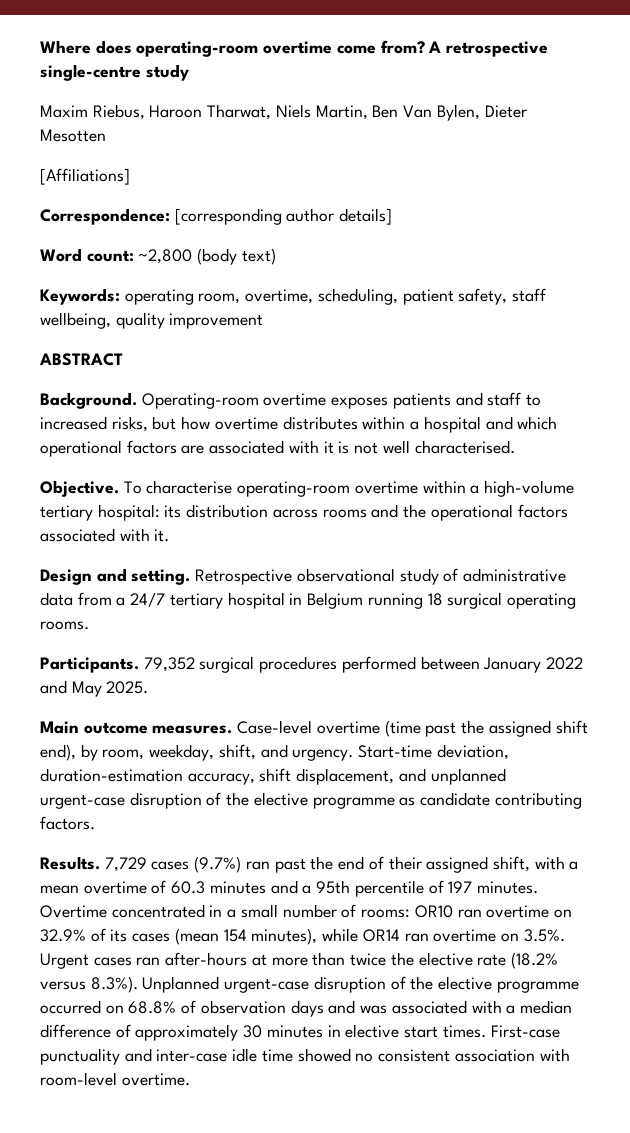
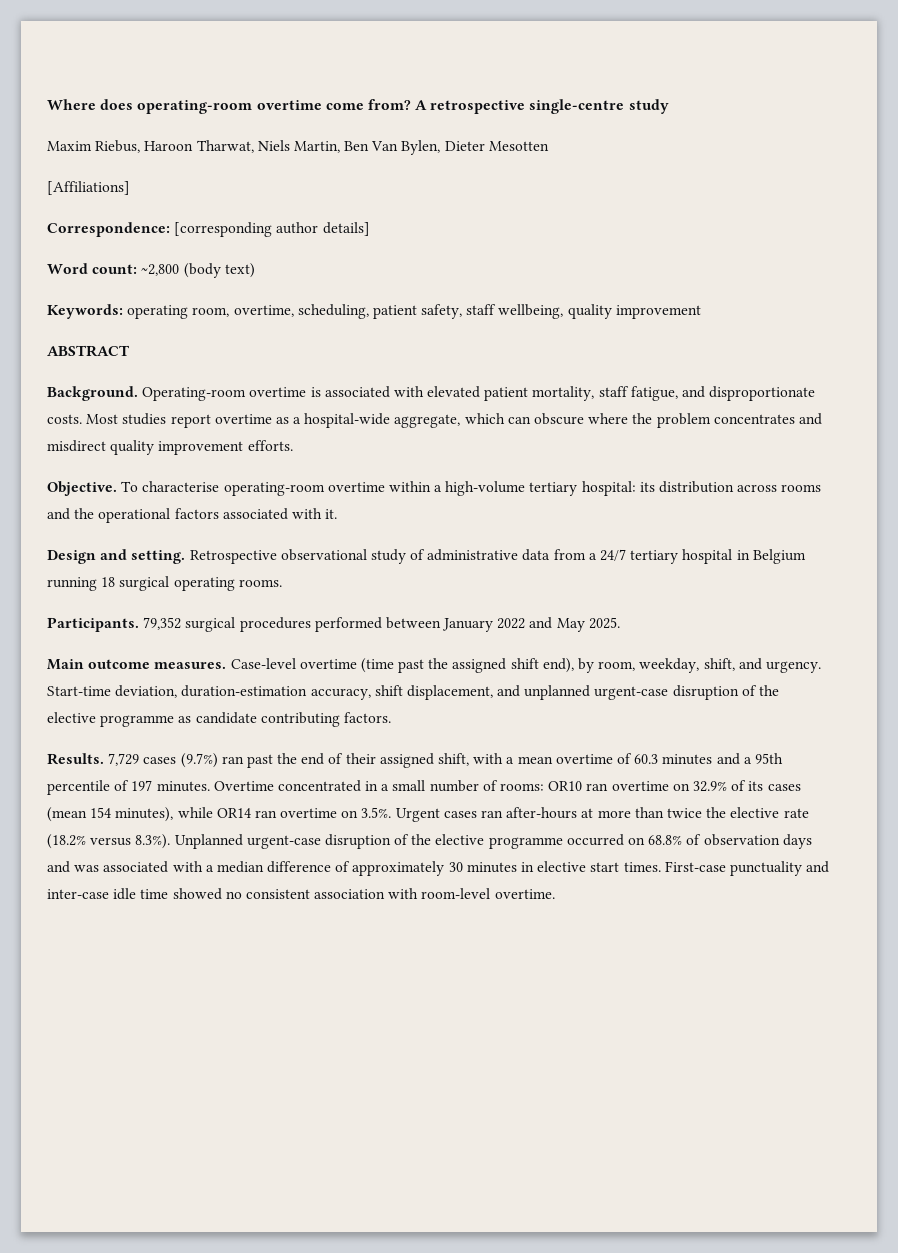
[331,392,542,409] [40,416,558,433] [40,440,515,457] exposes patients and staff to increased risks, but how overtime distributes within a hospital and which operational factors are associated with it is not well characterised. -> [310,386,816,401] [47,413,822,428] [47,440,293,455] is associated with elevated patient mortality, staff fatigue, and disproportionate costs. Most studies report overtime as a hospital-wide aggregate, which can obscure where the problem concentrates and misdirect quality improvement efforts.

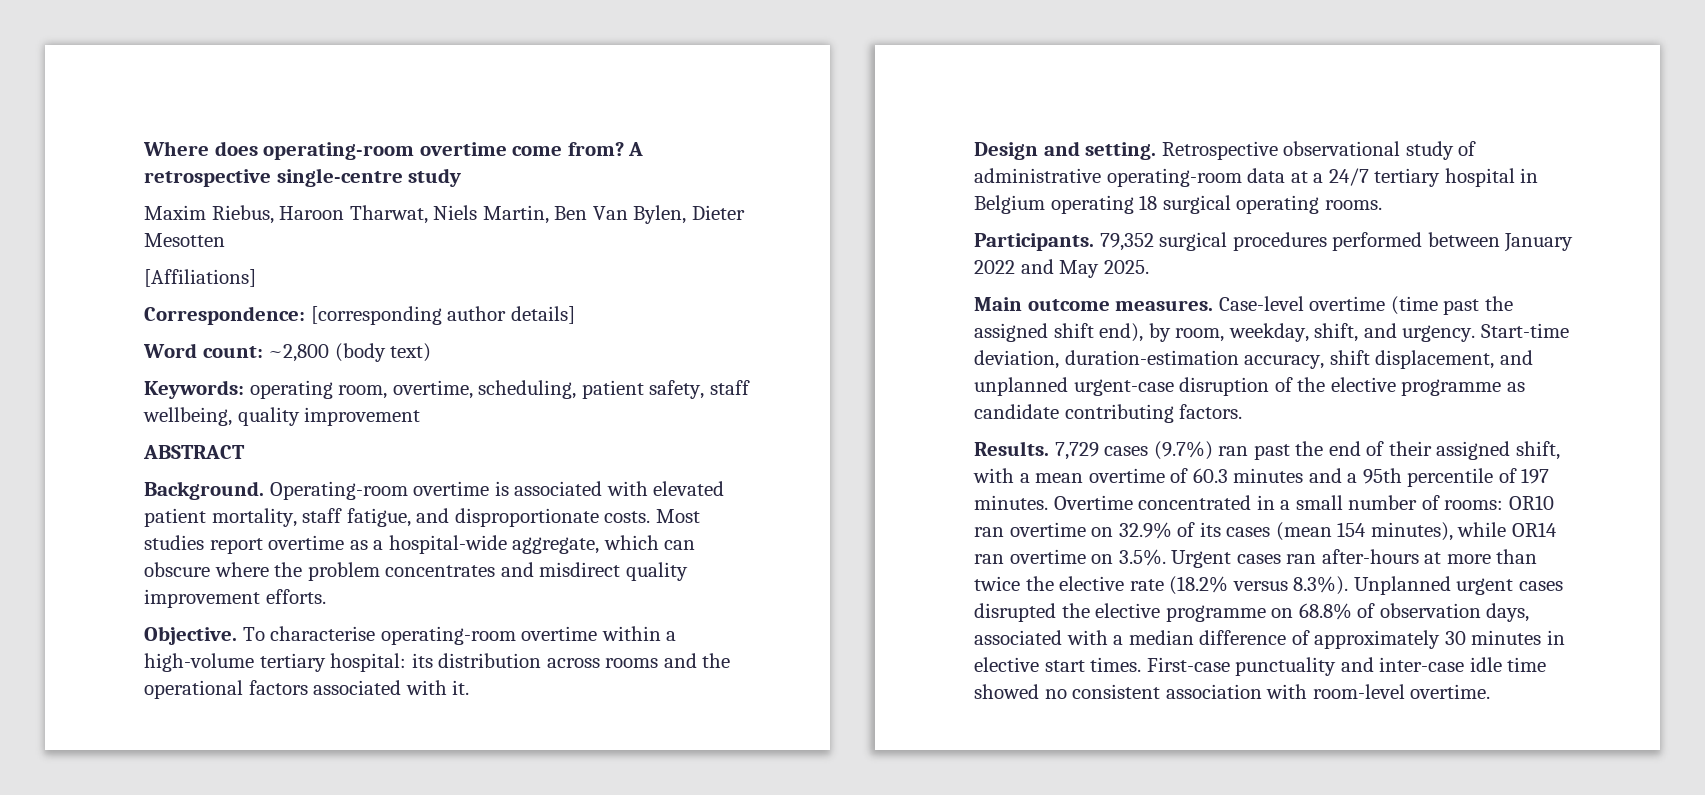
[522,549,586,561] data from -> [1106,168,1308,187] operating-room data at
[47,577,97,591] running -> [1050,195,1134,214] operating
[246,834,624,849] urgent-case disruption of the elective programme occurred -> [1456,578,1563,595] [974,603,1266,622] urgent cases disrupted the elective programme
[782,834,812,849] [47,861,100,873] days and was -> [1486,603,1530,622] days,

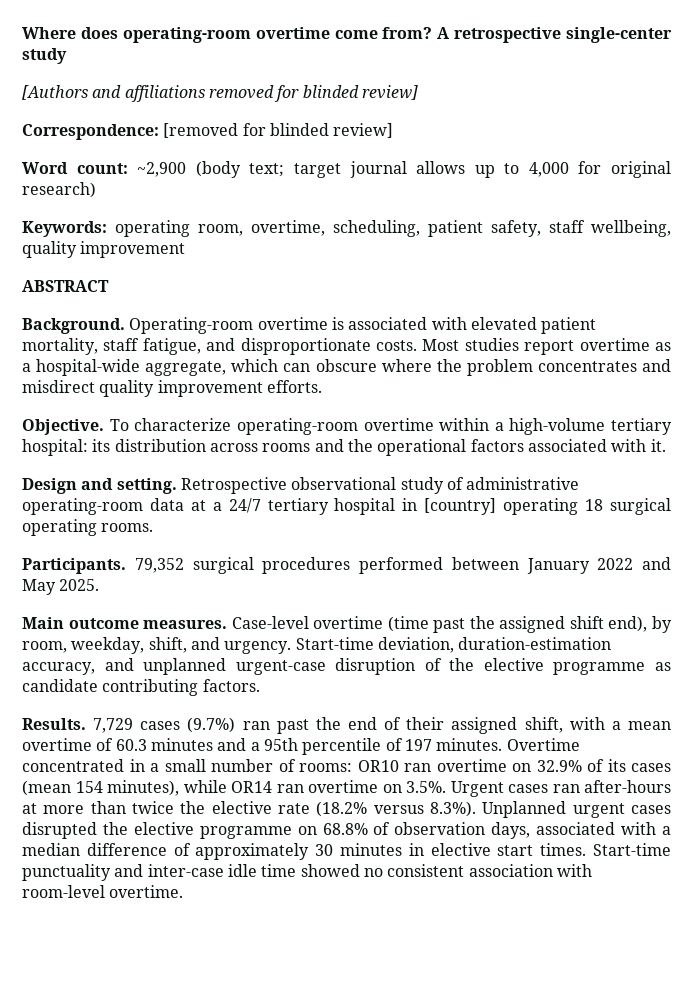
[276,168,403,187] single-centre -> [566,27,672,43] single-center
[144,205,745,224] [144,233,225,247] [144,269,256,287] [144,306,575,325] [143,343,432,362] Maxim Riebus, Haroon Tharwat, Niels Martin, Ben Van Bylen, Dieter Mesotten // [Affiliations] // Correspondence: [corresponding author details] // Word count: ~2,800 (body text) -> [22,85,418,102] [22,123,394,140] [22,161,671,178] [22,182,96,198] [Authors and affiliations removed for blinded review] // Correspondence: [removed for blinded review] // Word count: ~2,900 (body text; target journal allows up to 4,000 for original research)
[270,626,376,641] characterise -> [134,418,232,431] characterize
[974,195,1045,214] Belgium -> [424,498,497,515] [country]
[1329,350,1495,369] shift displacement, -> (95, 668) none
[1146,657,1230,672] First-case -> [593,843,671,856] Start-time

